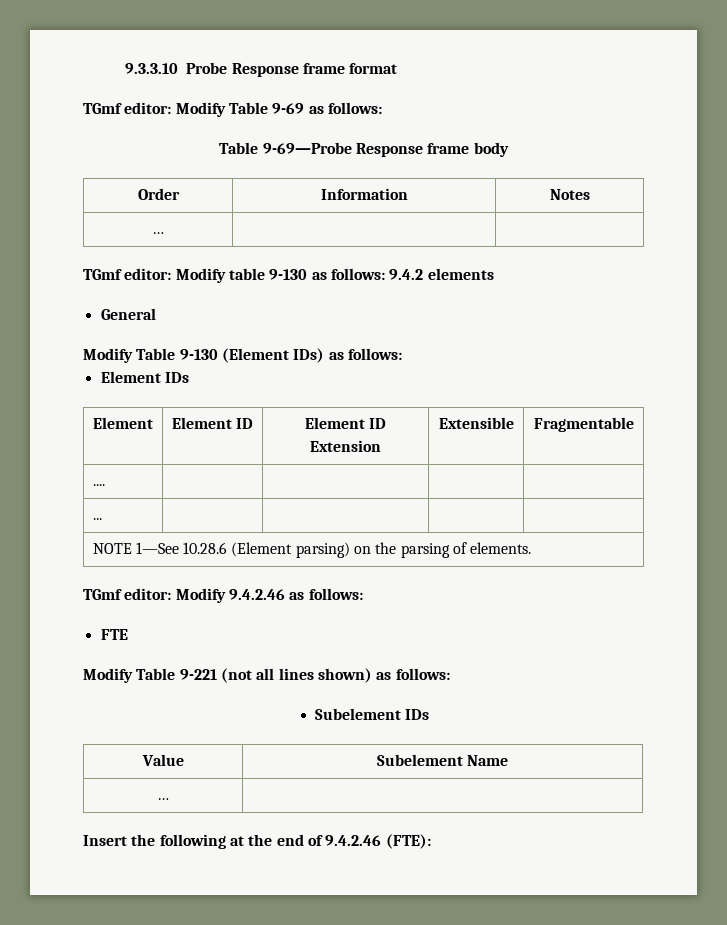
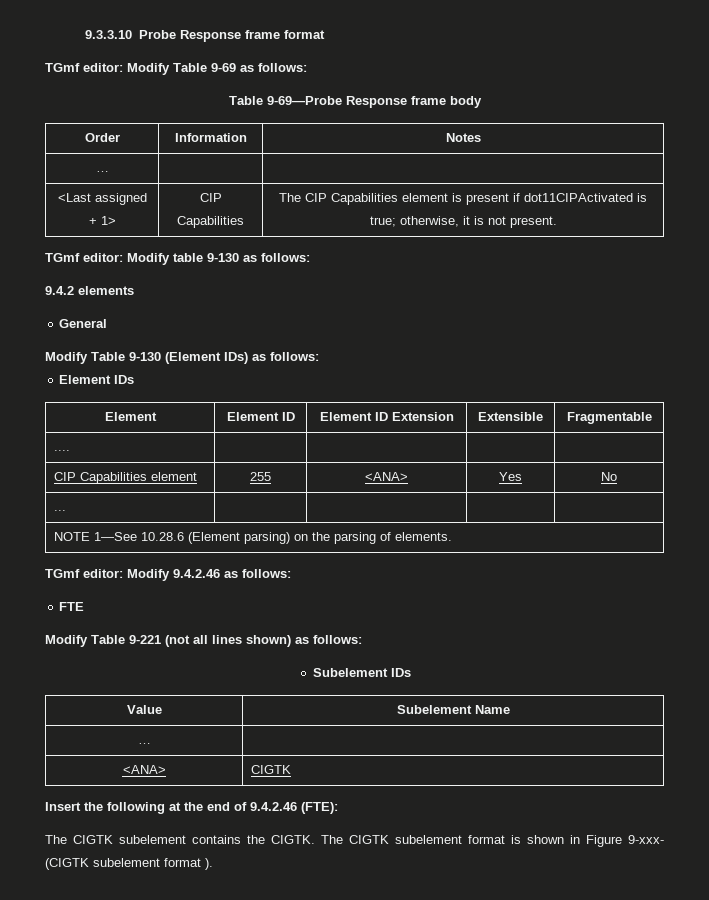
(164, 233) none -> [57,193,147,205] [88,216,116,225] [199,193,222,202] [177,216,244,228] [279,193,647,205] [369,216,557,228] // <Last assigned + 1> | CIP Capabilities | The CIP Capabilities element is present if dot11CIPActivated is true; otherwise, it is not present.
(385, 274) none -> (310, 257) //
(105, 485) none -> [54,472,198,484] [250,472,271,481] [365,472,409,481] [499,472,522,481] [601,472,617,481] // CIP Capabilities element | 255 | <ANA> | Yes | No
(169, 799) none -> [122,765,166,774] [251,765,292,774] // <ANA> | CIGTK
(431, 841) none -> [45,835,664,847] [45,858,213,870] // The CIGTK subelement contains the CIGTK. The CIGTK subelement format is shown in Figure 9-xxx- (CIGTK subelement format ).

